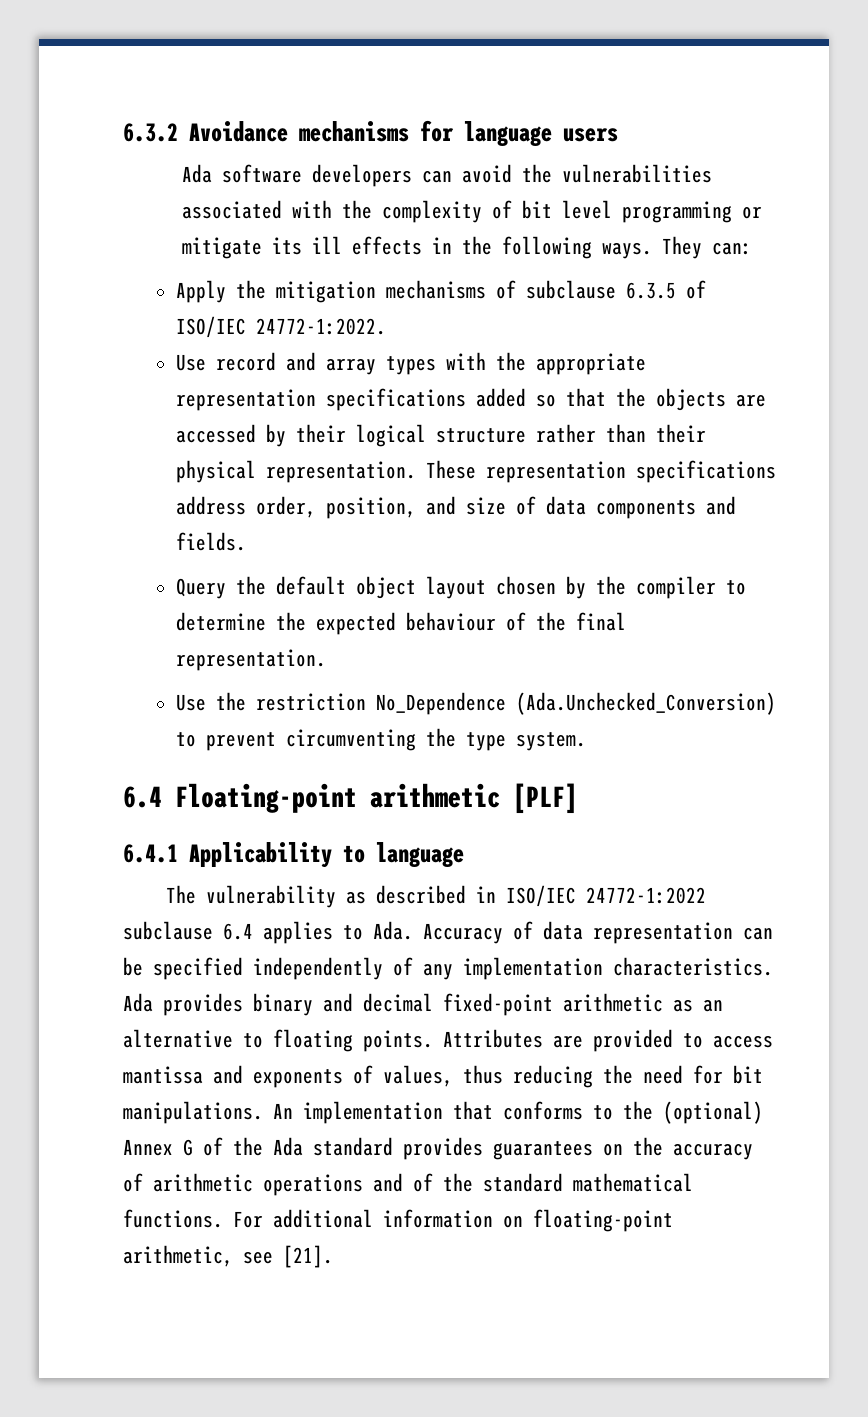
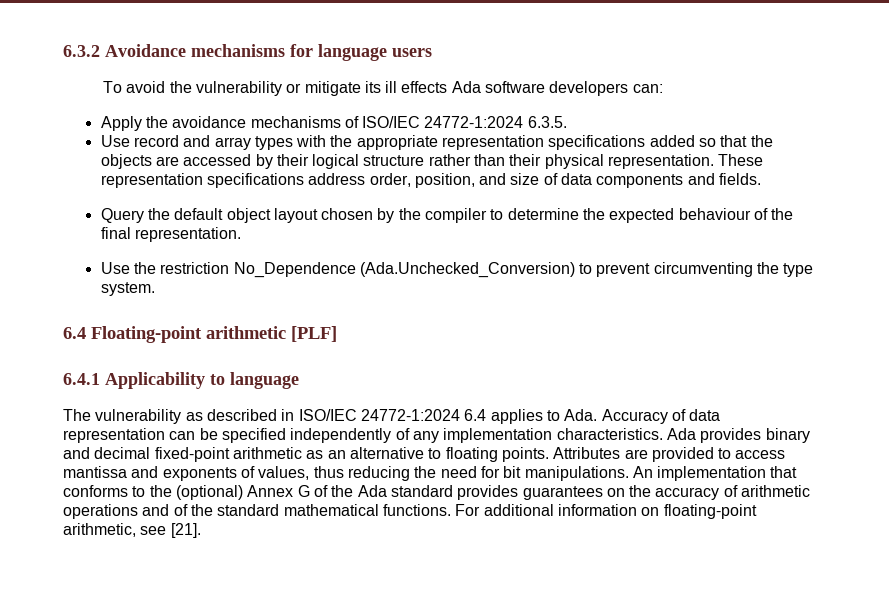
[182,164,713,187] [182,200,733,223] Ada software developers can avoid the vulnerabilities associated with the complexity of bit level programming -> [102,81,282,96] To avoid the vulnerability
[432,236,703,259] in the following ways. They -> [451,81,629,96] Ada software developers
[276,281,377,303] mitigation -> [172,116,247,128] avoidance
[526,280,707,299] [176,316,387,338] subclause 6.3.5 of ISO/IEC 24772-1:2022. -> [362,116,567,128] ISO/IEC 24772-1:2024 6.3.5.
[585,887,706,904] [123,921,213,940] 24772-1:2022 subclause -> [360,409,460,421] 24772-1:2024

